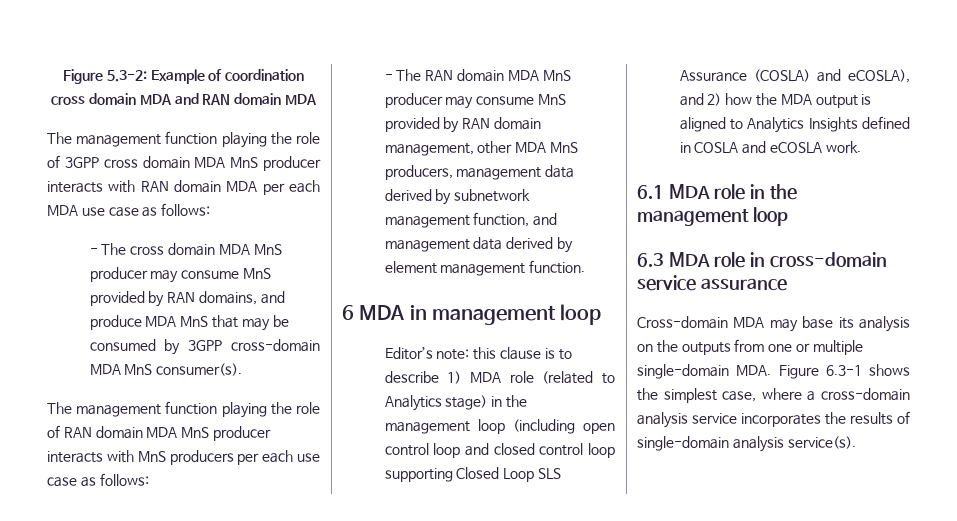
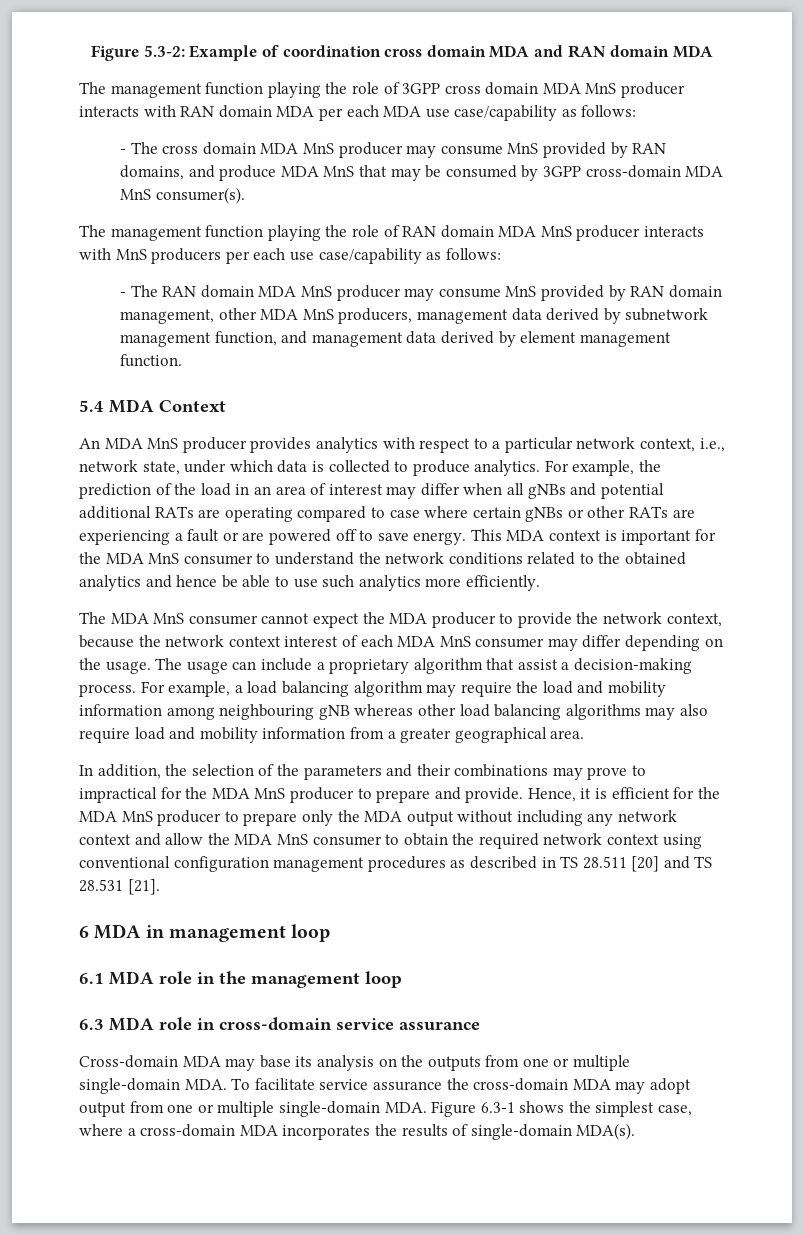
[108,207,139,217] case -> [454,105,558,121] case/capability
[47,477,77,487] case -> [318,248,422,264] case/capability
(586, 267) none -> [79,399,226,413] [79,437,725,453] [79,460,662,476] [79,483,664,499] [79,506,695,522] [79,529,716,545] [79,552,687,565] [79,575,540,591] [79,612,722,628] [79,635,723,651] [79,658,693,674] [79,681,667,697] [79,704,708,720] [79,727,585,743] [79,764,647,780] [79,787,720,803] [79,810,678,826] [79,833,702,849] [79,856,713,872] [79,879,160,895] // 5.4 MDA Context // An MDA MnS producer provides analytics with respect to a particular network context, i.e., network state, under which data is collected to produce analytics. For example, the prediction of the load in an area of interest may differ when all gNBs and potential additional RATs are operating compared to case where certain gNBs or other RATs are experiencing a fault or are powered off to save energy. This MDA context is important for the MDA MnS consumer to understand the network conditions related to the obtained analytics and hence be able to use such analytics more efficiently. // The MDA MnS consumer cannot expect the MDA producer to provide the network context, because the network context interest of each MDA MnS consumer may differ depending on the usage. The usage can include a proprietary algorithm that assist a decision-making process. For example, a load balancing algorithm may require the load and mobility information among neighbouring gNB whereas other load balancing algorithms may also require load and mobility information from a greater geographical area. // In addition, the selection of the parameters and their combinations may prove to impractical for the MDA MnS producer to prepare and provide. Hence, it is efficient for the MDA MnS producer to prepare only the MDA output without including any network context and allow the MDA MnS consumer to obtain the required network context using conventional configuration management procedures as described in TS 28.511 [20] and TS 28.531 [21].
[384,346,572,360] [384,371,615,384] [384,395,528,411] [384,419,615,434] [384,443,615,458] [384,467,562,482] [679,69,910,83] [679,93,872,108] [679,116,910,133] [679,141,861,154] // Editor’s note: this clause is to describe 1) MDA role (related to Analytics stage) in the management loop (including open control loop and closed control loop supporting Closed Loop SLS Assurance (COSLA) and eCOSLA), and 2) how the MDA output is aligned to Analytics Insights defined in COSLA and eCOSLA work. -> (331, 933) none
(772, 370) none -> [231,1078,691,1094] [79,1101,427,1117] To facilitate service assurance the cross-domain MDA may adopt output from one or multiple single-domain MDA.
[637,412,737,428] analysis service -> [239,1125,278,1136] MDA
[732,436,856,452] analysis service(s). -> [576,1123,636,1140] MDA(s).

